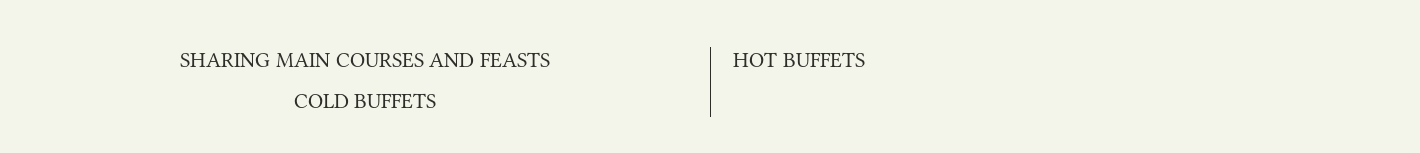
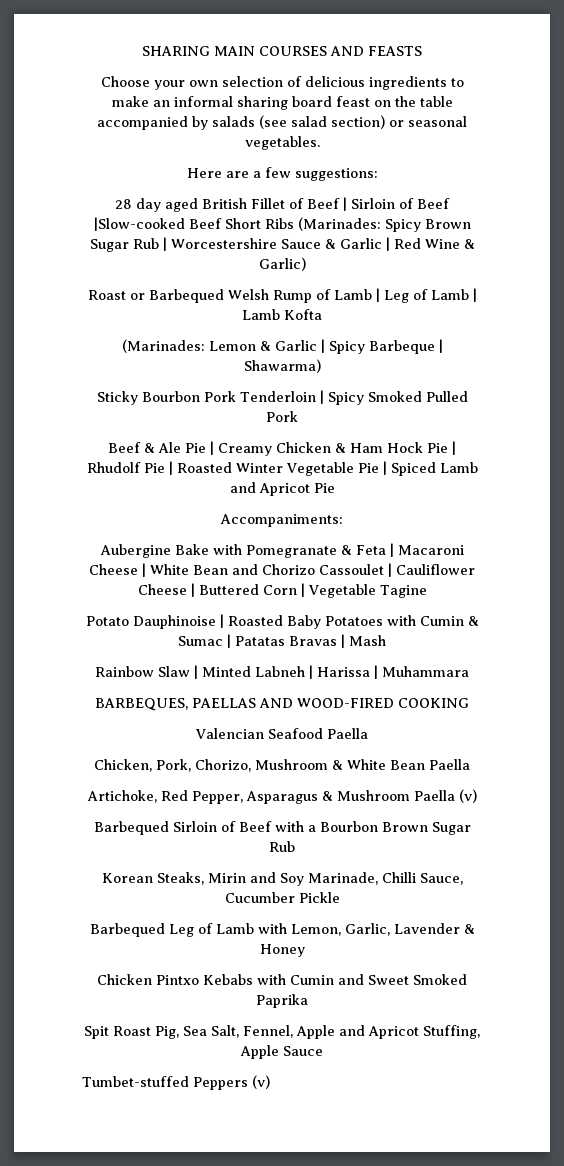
[293,93,437,109] [733,52,865,68] COLD BUFFETS // HOT BUFFETS -> [100,76,464,90] [111,96,453,110] [97,115,467,130] [244,136,320,150] [186,167,378,181] [115,197,450,212] [93,217,471,232] [89,237,475,252] [258,257,306,271] [87,288,477,303] [242,309,322,320] [121,339,443,354] [243,359,321,373] [96,390,468,405] [266,411,298,422] [108,441,456,456] [86,461,478,476] [229,482,335,496] [220,514,343,527] [99,543,464,558] [89,563,475,577] [137,583,427,598] [85,614,479,629] [178,634,386,648] [95,665,469,679] [95,698,469,711] [195,728,368,739] [94,759,470,772] [86,789,477,804] [93,821,471,835] [269,841,295,852] [101,872,463,886] [224,892,340,903] [89,923,475,937] [259,944,305,957] [97,974,467,985] [256,994,308,1008] [84,1025,480,1039] [240,1045,323,1059] [82,1075,270,1090] Choose your own selection of delicious ingredients to make an informal sharing board feast on the table accompanied by salads (see salad section) or seasonal vegetables. // Here are a few suggestions: // 28 day aged British Fillet of Beef | Sirloin of Beef |Slow-cooked Beef Short Ribs (Marinades: Spicy Brown Sugar Rub | Worcestershire Sauce & Garlic | Red Wine & Garlic) // Roast or Barbequed Welsh Rump of Lamb | Leg of Lamb | Lamb Kofta // (Marinades: Lemon & Garlic | Spicy Barbeque | Shawarma) // Sticky Bourbon Pork Tenderloin | Spicy Smoked Pulled Pork // Beef & Ale Pie | Creamy Chicken & Ham Hock Pie | Rhudolf Pie | Roasted Winter Vegetable Pie | Spiced Lamb and Apricot Pie // Accompaniments: // Aubergine Bake with Pomegranate & Feta | Macaroni Cheese | White Bean and Chorizo Cassoulet | Cauliflower Cheese | Buttered Corn | Vegetable Tagine // Potato Dauphinoise | Roasted Baby Potatoes with Cumin & Sumac | Patatas Bravas | Mash // Rainbow Slaw | Minted Labneh | Harissa | Muhammara // BARBEQUES, PAELLAS AND WOOD-FIRED COOKING // Valencian Seafood Paella // Chicken, Pork, Chorizo, Mushroom & White Bean Paella // Artichoke, Red Pepper, Asparagus & Mushroom Paella (v) // Barbequed Sirloin of Beef with a Bourbon Brown Sugar Rub // Korean Steaks, Mirin and Soy Marinade, Chilli Sauce, Cucumber Pickle // Barbequed Leg of Lamb with Lemon, Garlic, Lavender & Honey // Chicken Pintxo Kebabs with Cumin and Sweet Smoked Paprika // Spit Roast Pig, Sea Salt, Fennel, Apple and Apricot Stuffing, Apple Sauce // Tumbet-stuffed Peppers (v)

